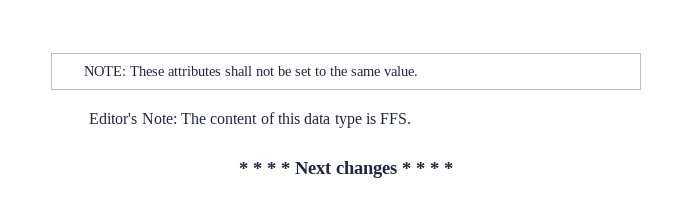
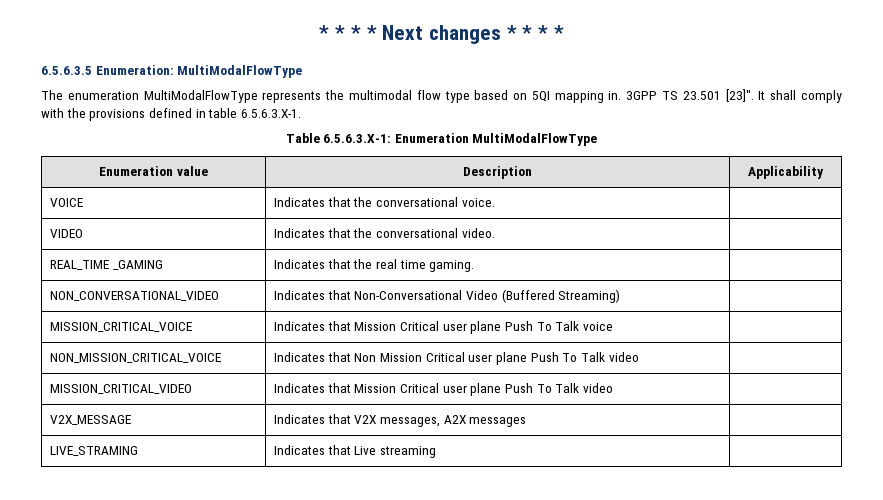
[84,66,419,76] [89,112,412,128] NOTE: These attributes shall not be set to the same value. // Editor's Note: The content of this data type is FFS. // -> (319, 32) none
(453, 168) none -> [41,65,303,78] [41,89,842,103] [41,108,301,121] [285,133,598,146] [99,166,208,176] [463,166,532,179] [748,166,824,179] [50,198,84,207] [274,197,495,207] [50,229,84,238] [274,228,495,238] [50,260,163,270] [274,259,475,272] [50,291,220,301] [274,289,621,303] [50,322,193,332] [274,321,613,334] [50,353,222,363] [274,352,639,365] [50,384,193,394] [274,383,613,396] [50,415,132,425] [274,414,527,427] [50,446,139,456] [274,445,437,458] // 6.5.6.3.5 Enumeration: MultiModalFlowType // The enumeration MultiModalFlowType represents the multimodal flow type based on 5QI mapping in. 3GPP TS 23.501 [23]". It shall comply with the provisions defined in table 6.5.6.3.X-1. // Table 6.5.6.3.X-1: Enumeration MultiModalFlowType // Enumeration value | Description | Applicability // VOICE | Indicates that the conversational voice. | // VIDEO | Indicates that the conversational video. | // REAL_TIME _GAMING | Indicates that the real time gaming. | // NON_CONVERSATIONAL_VIDEO | Indicates that Non-Conversational Video (Buffered Streaming) | // MISSION_CRITICAL_VOICE | Indicates that Mission Critical user plane Push To Talk voice | // NON_MISSION_CRITICAL_VOICE | Indicates that Non Mission Critical user plane Push To Talk video | // MISSION_CRITICAL_VIDEO | Indicates that Mission Critical user plane Push To Talk video | // V2X_MESSAGE | Indicates that V2X messages, A2X messages | // LIVE_STRAMING | Indicates that Live streaming |

